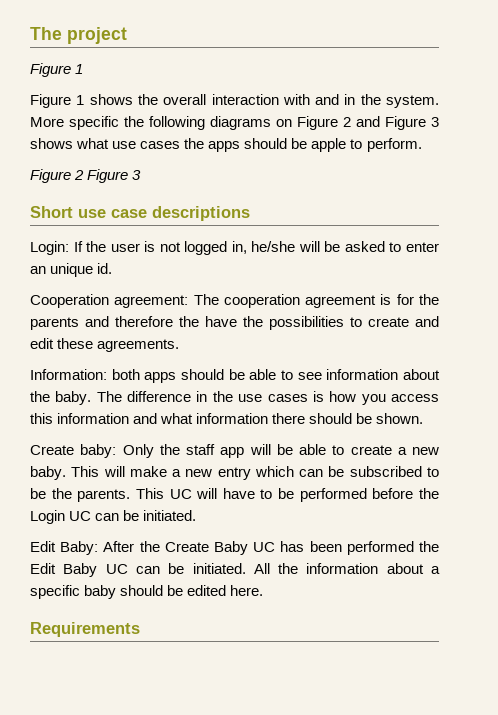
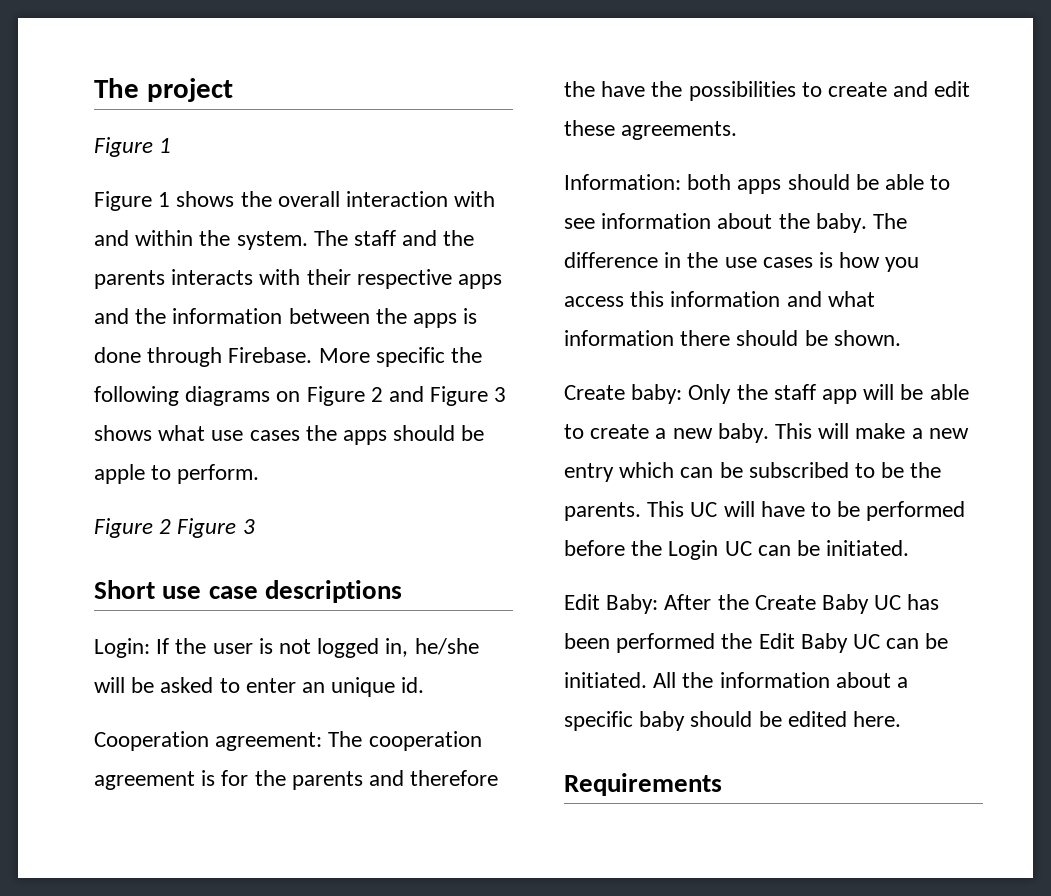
[344,94,356,105] in -> [135,230,194,246] within
(440, 101) none -> [313,230,475,246] [94,269,503,289] [94,308,478,328] [94,347,313,367] The staff and the parents interacts with their respective apps and the information between the apps is done through Firebase.

